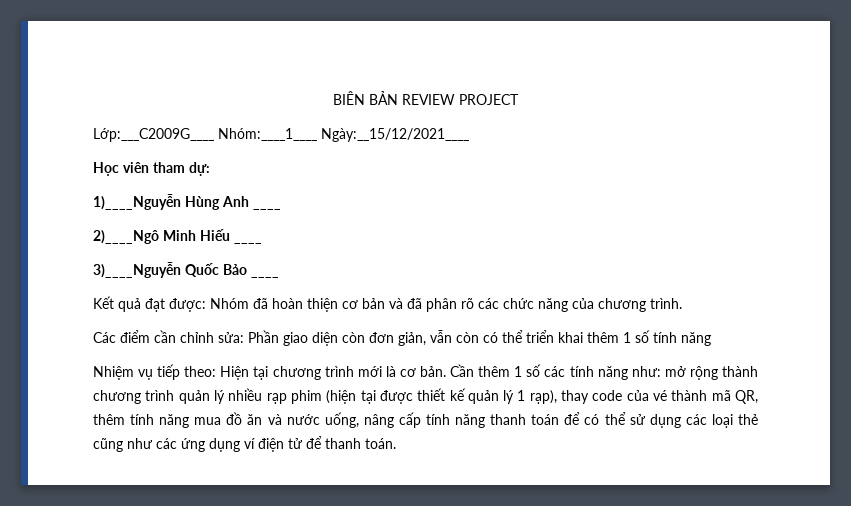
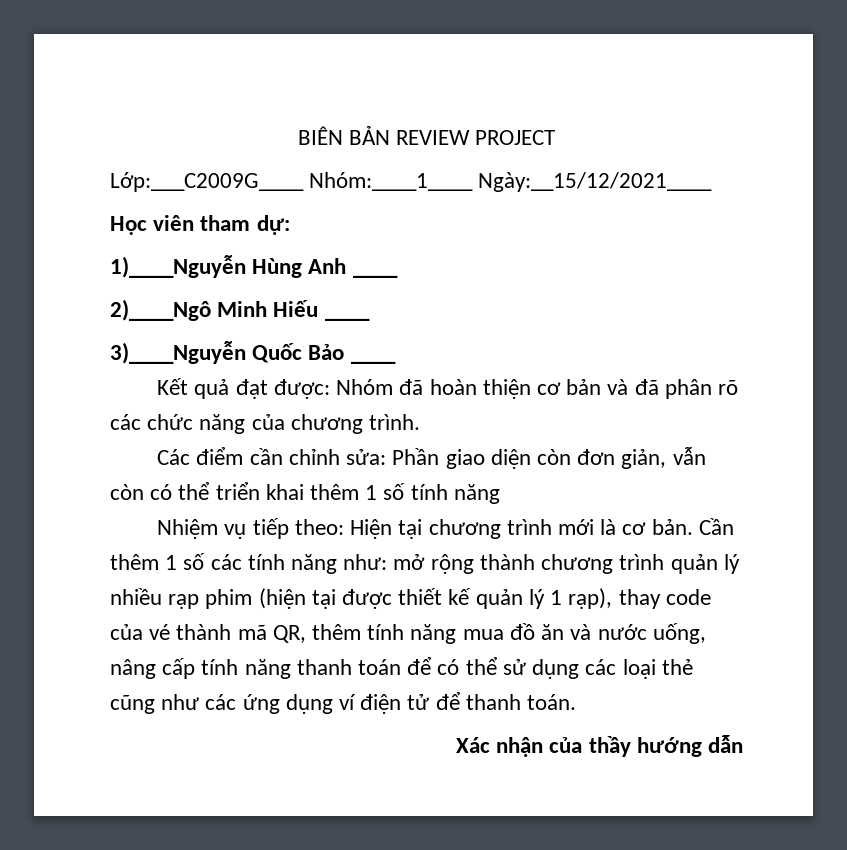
(396, 443) none -> [455,735,743,757] // Xác nhận của thầy hướng dẫn

